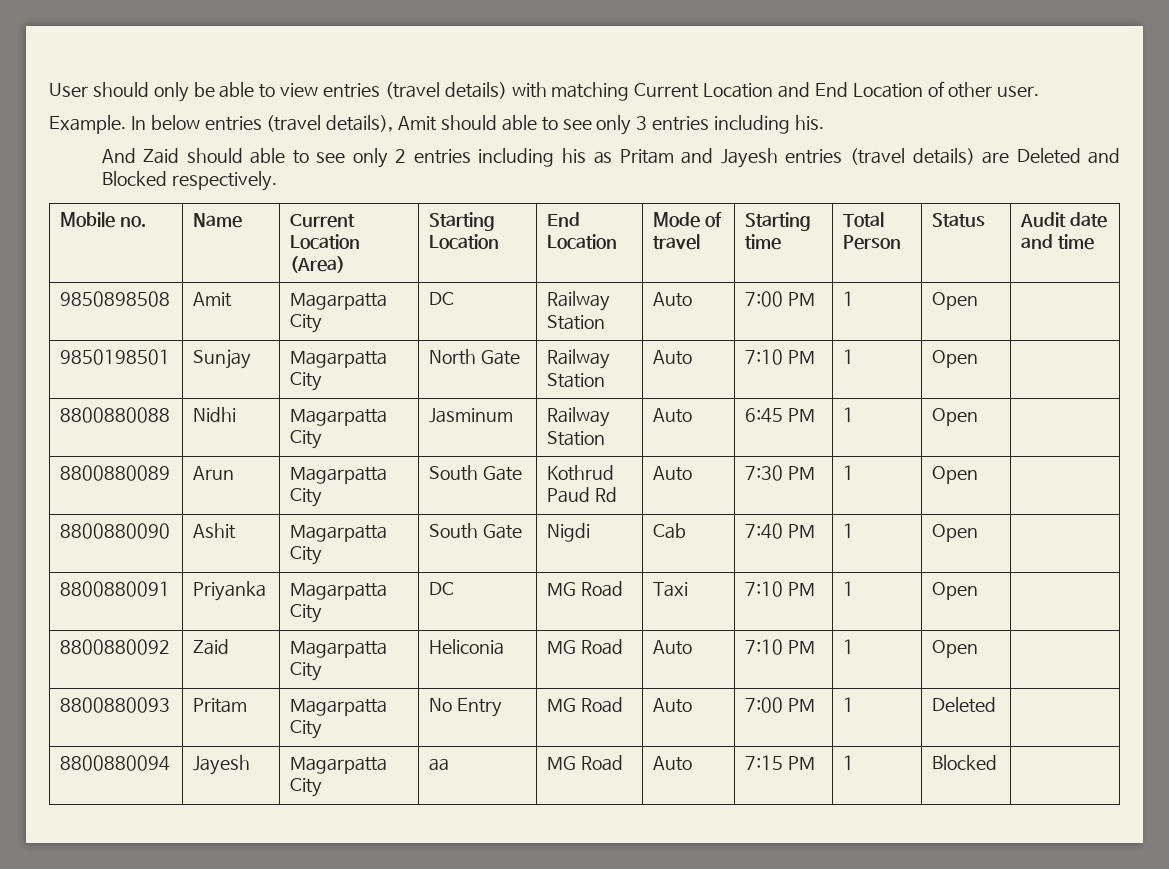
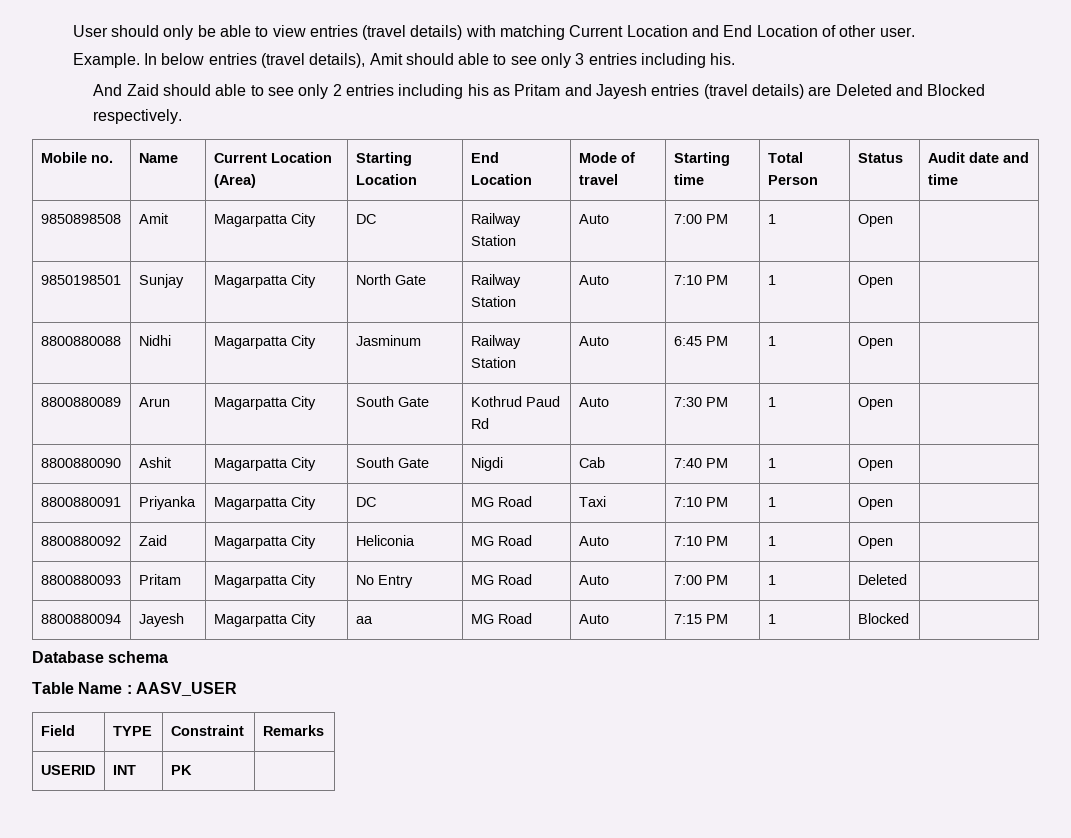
(998, 762) none -> [32,651,169,663] [32,682,237,696] [40,725,75,736] [112,726,152,736] [170,725,244,736] [262,725,324,736] [40,765,95,775] [112,765,136,775] [170,765,192,775] // Database schema // Table Name : AASV_USER // Field | TYPE | Constraint | Remarks // USERID | INT | PK |

